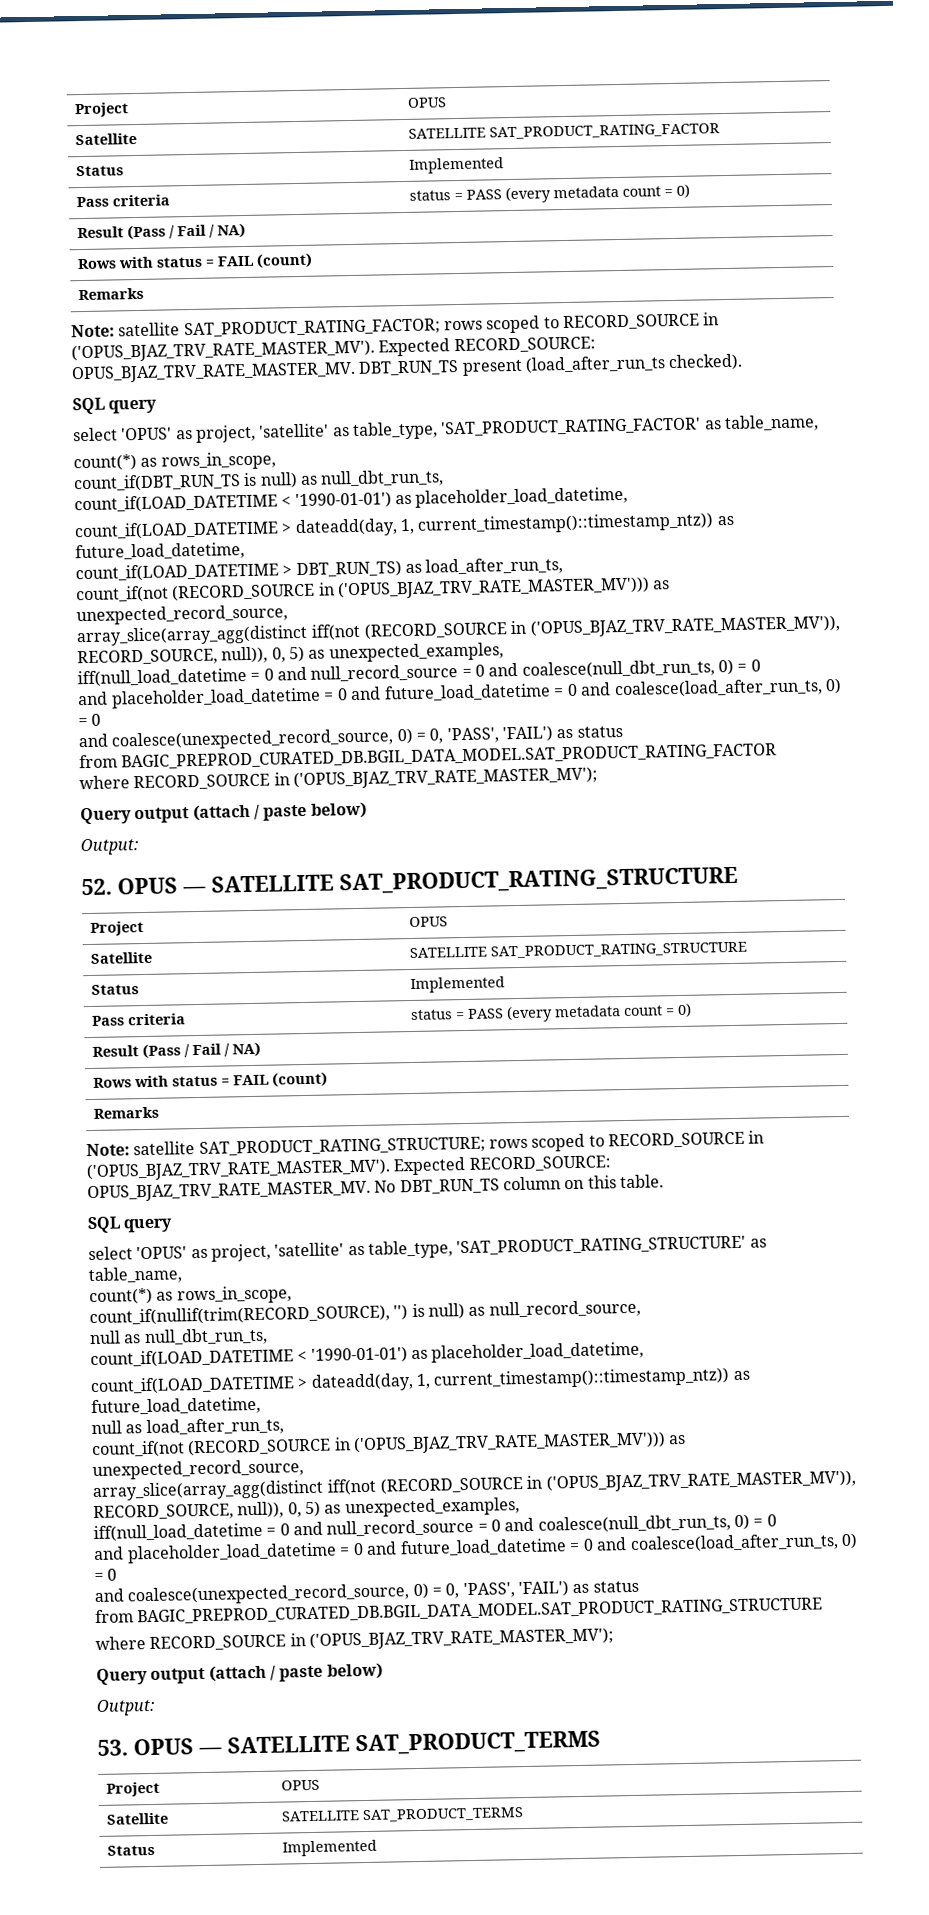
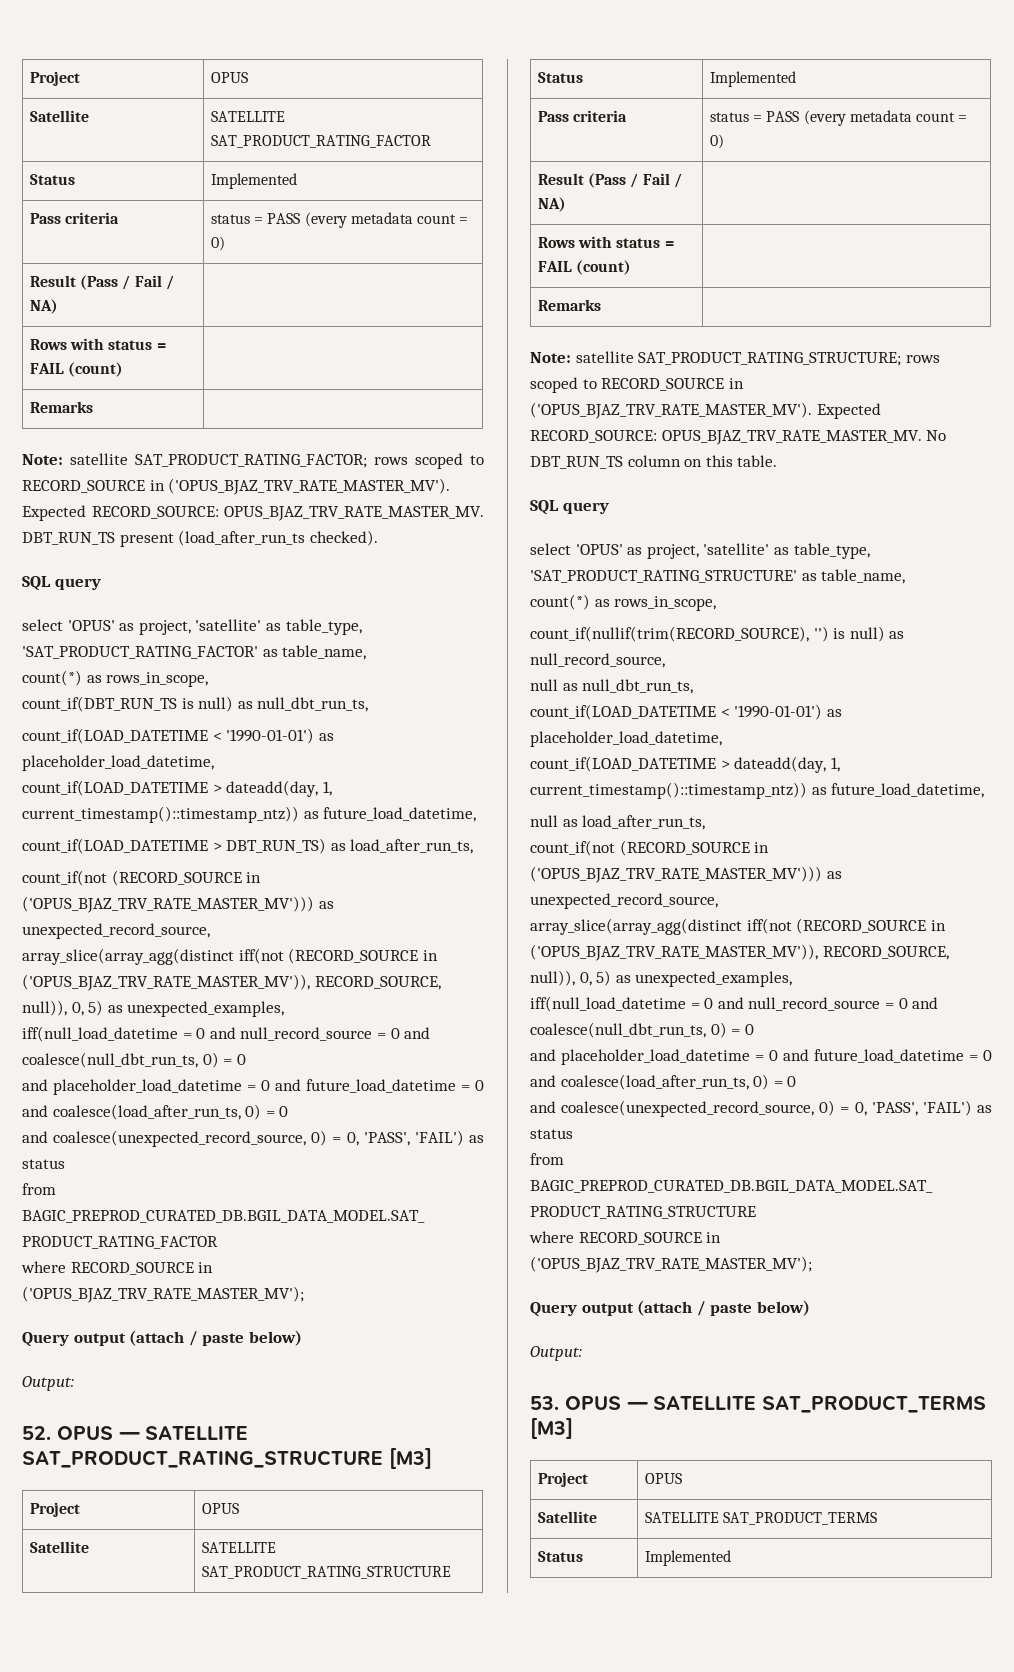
(738, 880) none -> [389,1448,432,1469] [M3]
(601, 1743) none -> [530,1418,573,1439] [M3]

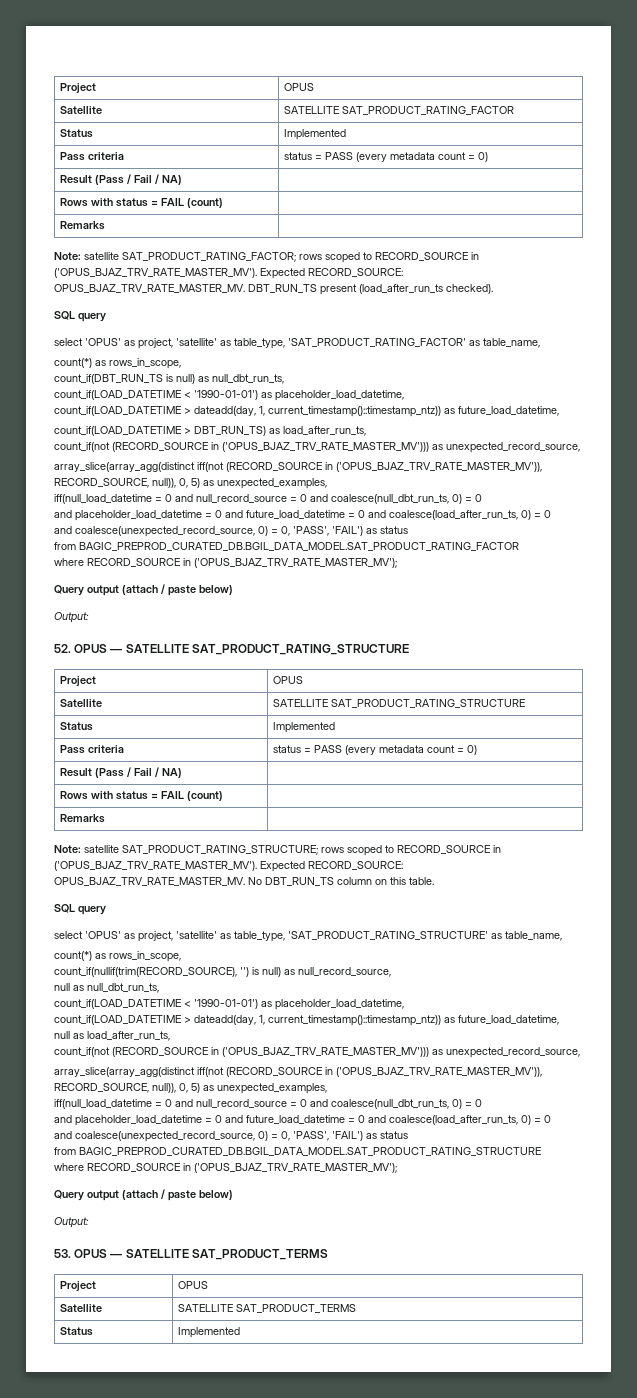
[389,1448,432,1469] [M3] -> (409, 649) none
[530,1418,573,1439] [M3] -> (328, 1254) none

